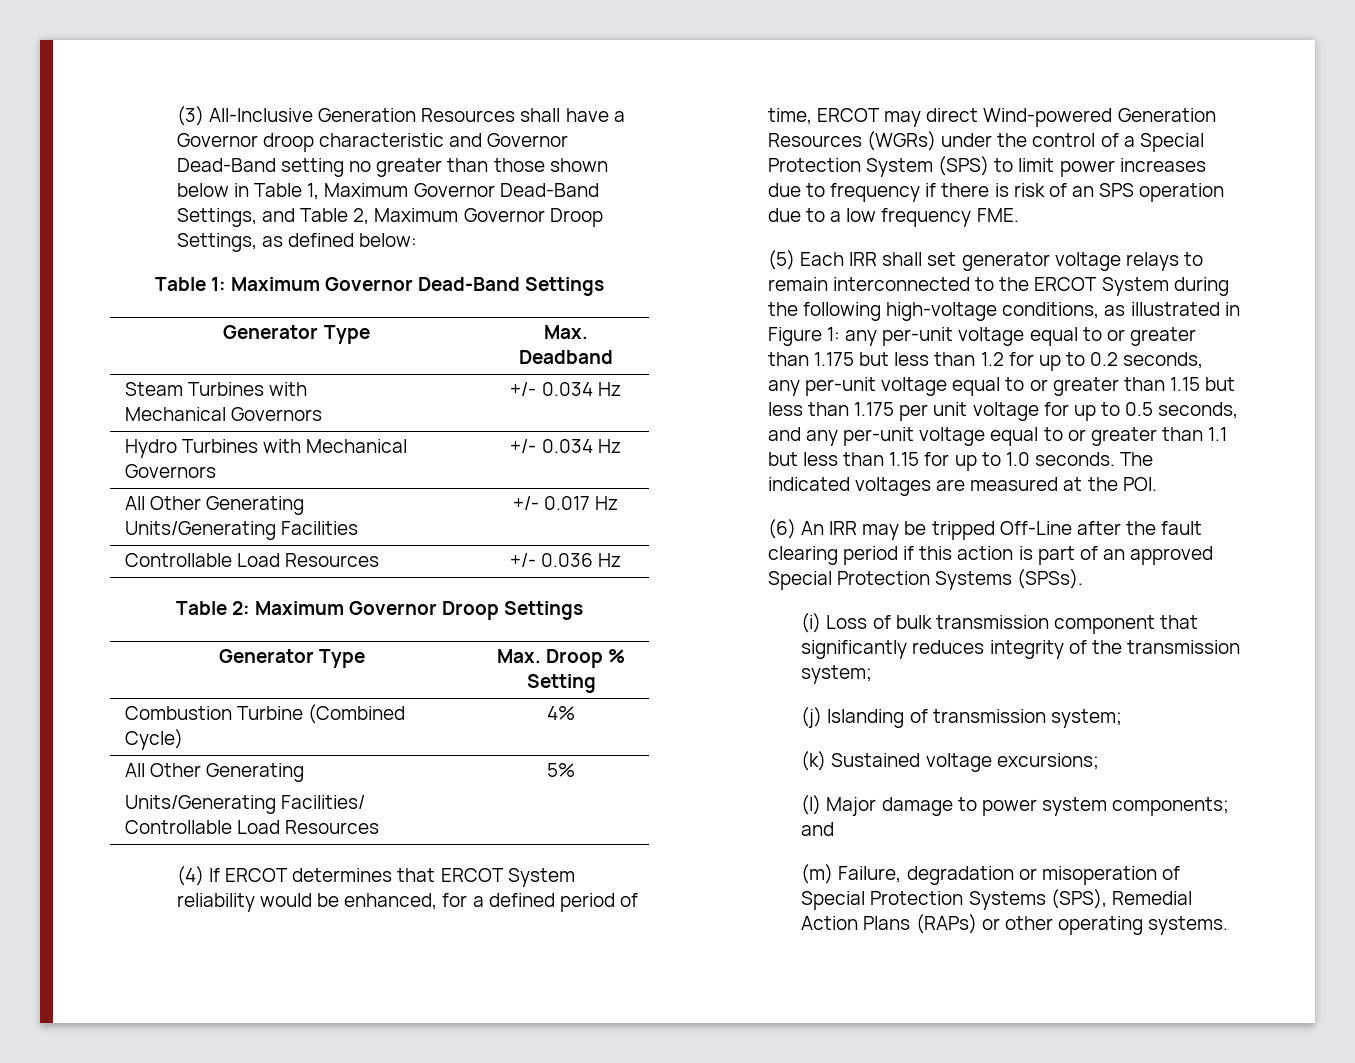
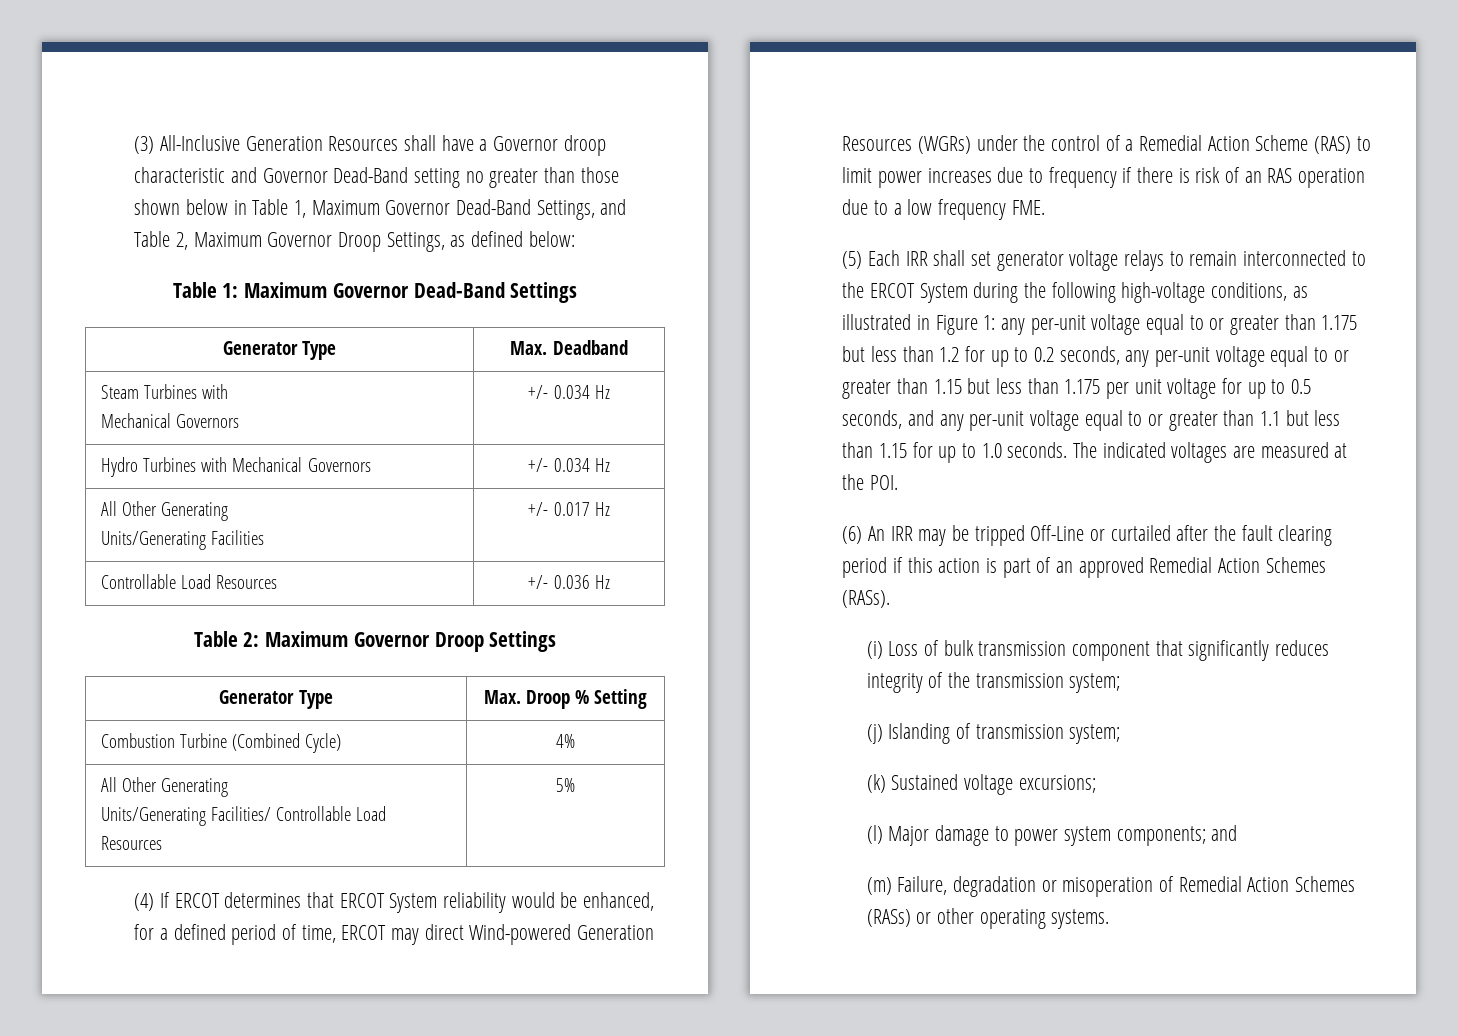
[1139,133,1204,152] [767,156,990,177] Special Protection System (SPS) -> [1138,135,1351,154] Remedial Action Scheme (RAS)
[1099,183,1135,197] SPS -> [1267,168,1293,183] RAS
(1072, 528) none -> [1089,525,1171,541] or curtailed
[767,569,1084,590] Special Protection Systems (SPSs). -> [1149,557,1326,573] [842,590,891,608] Remedial Action Schemes (RASs).
[801,889,1192,910] [801,914,977,934] Special Protection Systems (SPS), Remedial Action Plans (RAPs) -> [1178,876,1356,892] [866,909,911,927] Remedial Action Schemes (RASs)

